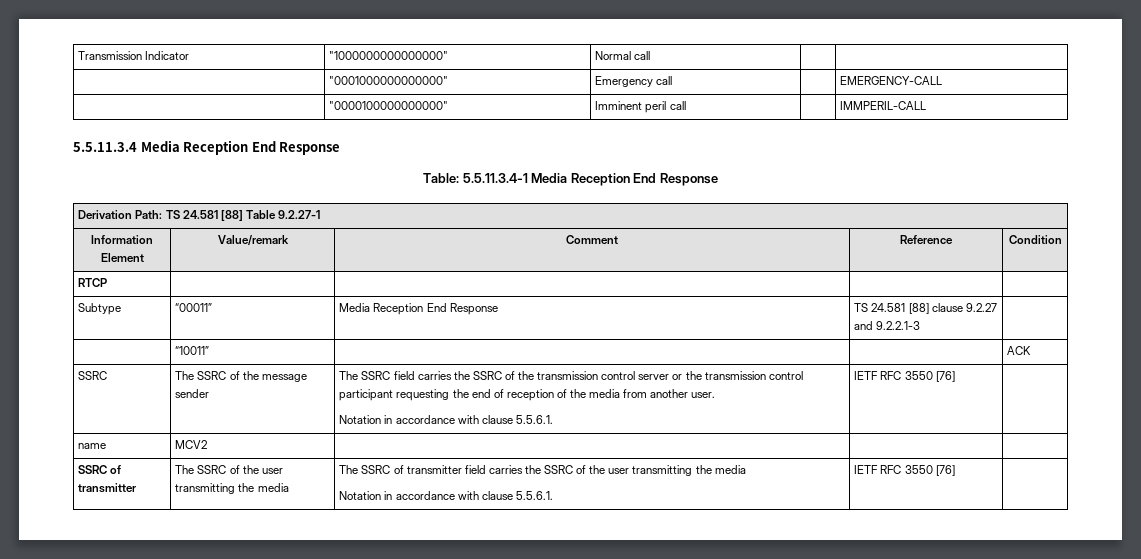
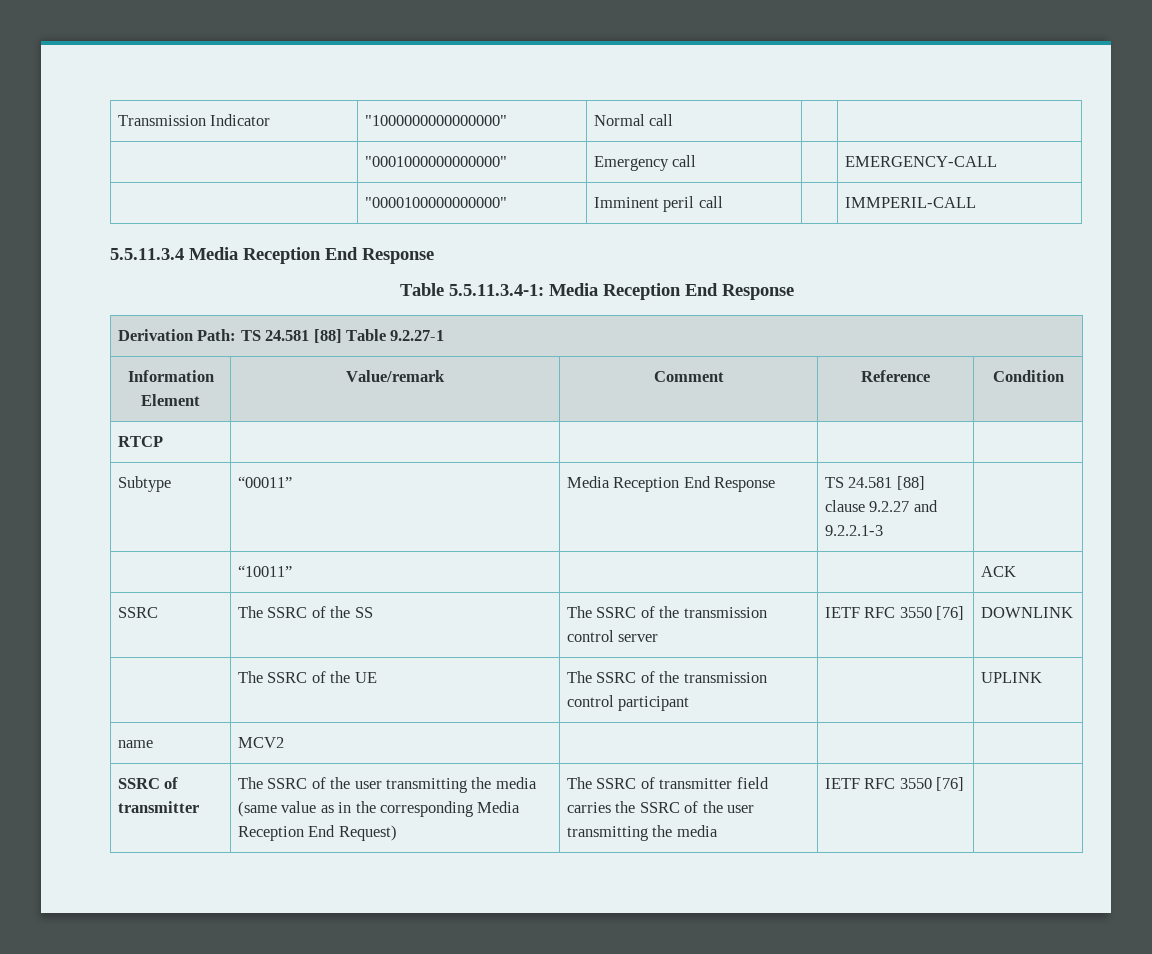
[423,173,528,183] Table: 5.5.11.3.4-1 -> [399,283,544,296] Table 5.5.11.3.4-1:
[261,374,307,382] [175,389,210,398] [339,371,502,380] message sender | The SSRC field carries the SSRC -> [354,607,373,618] [566,606,637,618] SS | The SSRC
[672,371,803,380] [339,389,716,401] [339,415,553,424] [854,371,955,382] or the transmission control participant requesting the end of reception of the media from another user. // Notation in accordance with clause 5.5.6.1. | IETF RFC 3550 [76] | -> [824,606,965,620] [980,607,1073,618] [237,671,377,683] [566,671,767,683] [566,695,690,711] [980,672,1042,683] | IETF RFC 3550 [76] | DOWNLINK // | The SSRC of the UE | The SSRC of the transmission control participant | | UPLINK
(289, 487) none -> [237,801,521,817] [237,825,397,841] (same value as in the corresponding Media Reception End Request)
[339,491,553,500] // Notation in accordance with clause 5.5.6.1. -> (718, 831) none

